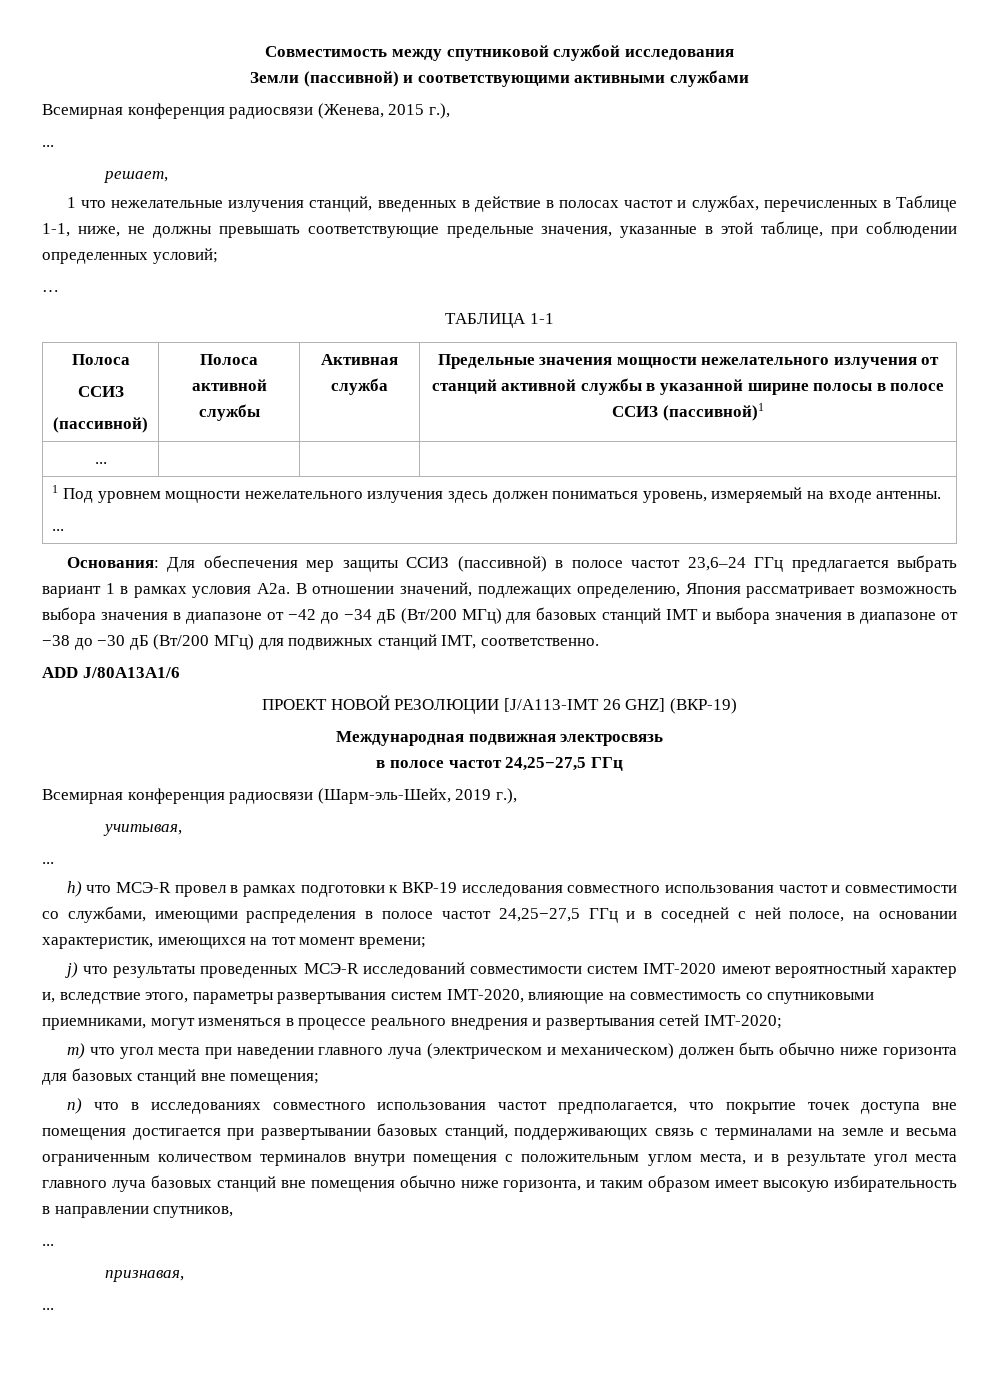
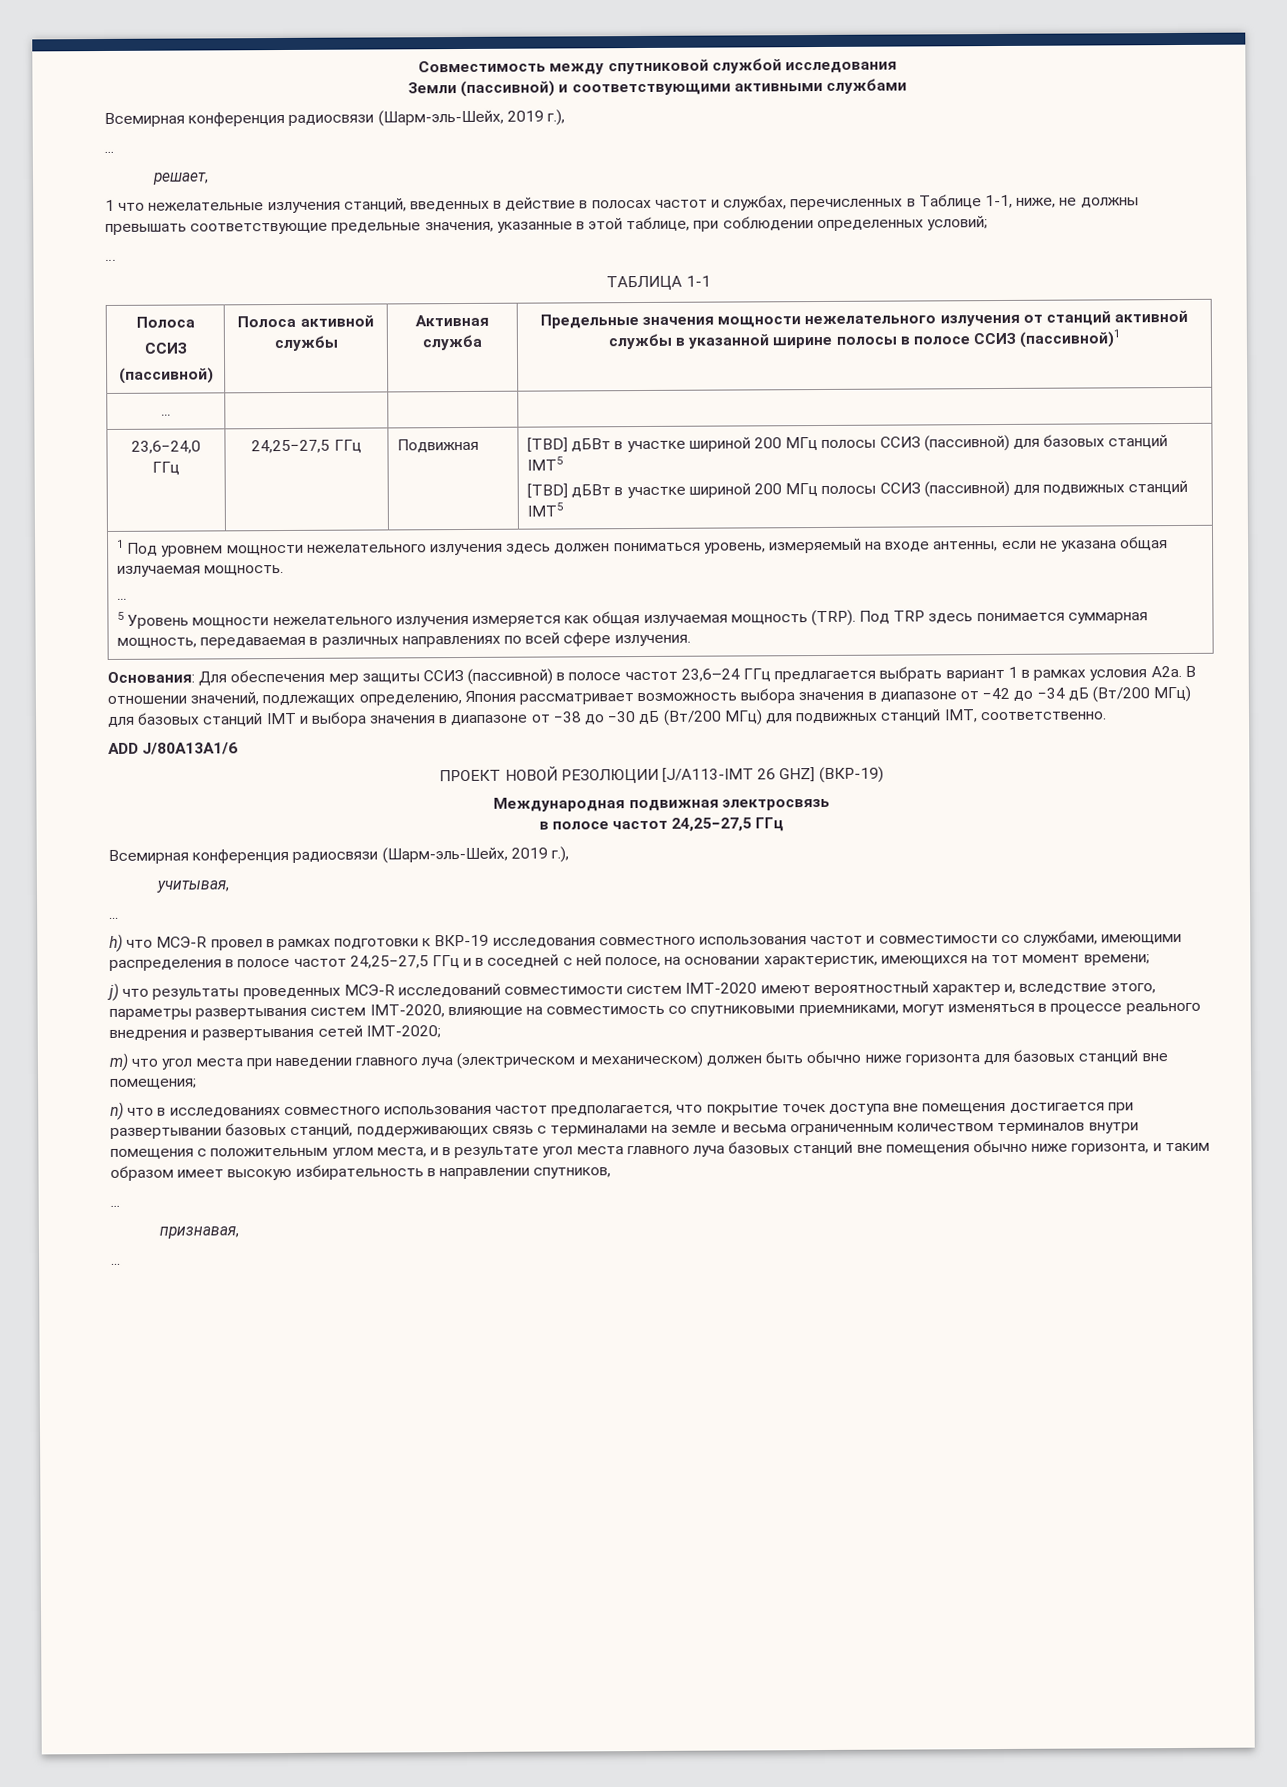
[317,103,425,119] (Женева, 2015 -> [377,109,544,127] (Шарм-эль-Шейх, 2019
(107, 463) none -> [131,440,201,454] [152,461,180,475] [251,439,362,454] [397,438,480,453] [527,434,1169,453] [527,456,564,471] [527,479,1189,499] [527,502,564,517] // 23,6−24,0 ГГц | 24,25−27,5 ГГц | Подвижная | [TBD] дБВт в участке шириной 200 МГц полосы ССИЗ (пассивной) для базовых станций IMT5 // [TBD] дБВт в участке шириной 200 МГц полосы ССИЗ (пассивной) для подвижных станций IMT5
[876,491,942,499] [52,529,65,531] антенны. // ... -> [933,536,1169,552] [117,565,285,577] [117,597,128,600] [117,609,1148,629] [117,631,691,649] антенны, если не указана общая излучаемая мощность. // ... // 5 Уровень мощности нежелательного излучения измеряется как общая излучаемая мощность (TRP). Под TRP здесь понимается суммарная мощность, передаваемая в различных направлениях по всей сфере излучения.

